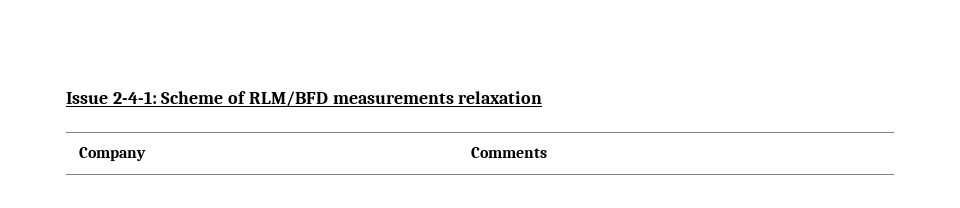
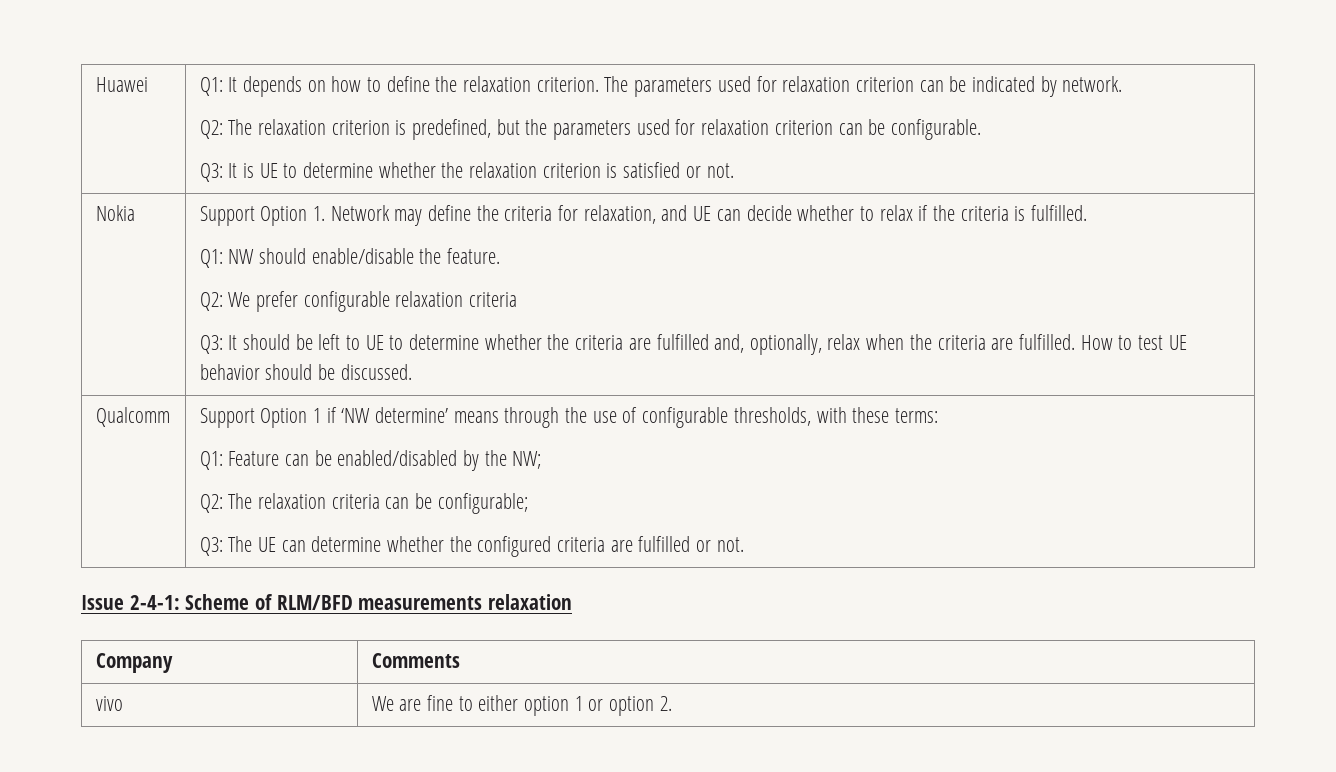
(66, 98) none -> [95,77,148,92] [199,76,1123,97] [199,119,981,140] [199,162,734,182] [95,205,135,221] [199,205,1087,226] [199,248,501,268] [199,291,518,312] [199,334,1187,355] [199,364,412,380] [95,407,170,427] [199,407,938,428] [199,450,542,471] [199,493,528,514] [199,536,744,557] Huawei | Q1: It depends on how to define the relaxation criterion. The parameters used for relaxation criterion can be indicated by network. // Q2: The relaxation criterion is predefined, but the parameters used for relaxation criterion can be configurable. // Q3: It is UE to determine whether the relaxation criterion is satisfied or not. // Nokia | Support Option 1. Network may define the criteria for relaxation, and UE can decide whether to relax if the criteria is fulfilled. // Q1: NW should enable/disable the feature. // Q2: We prefer configurable relaxation criteria // Q3: It should be left to UE to determine whether the criteria are fulfilled and, optionally, relax when the criteria are fulfilled. How to test UE behavior should be discussed. // Qualcomm | Support Option 1 if ‘NW determine’ means through the use of configurable thresholds, with these terms: // Q1: Feature can be enabled/disabled by the NW; // Q2: The relaxation criteria can be configurable; // Q3: The UE can determine whether the configured criteria are fulfilled or not. //
(548, 152) none -> [95,696,123,711] [371,695,672,716] // vivo | We are fine to either option 1 or option 2.

